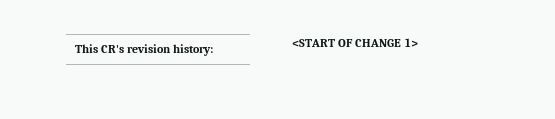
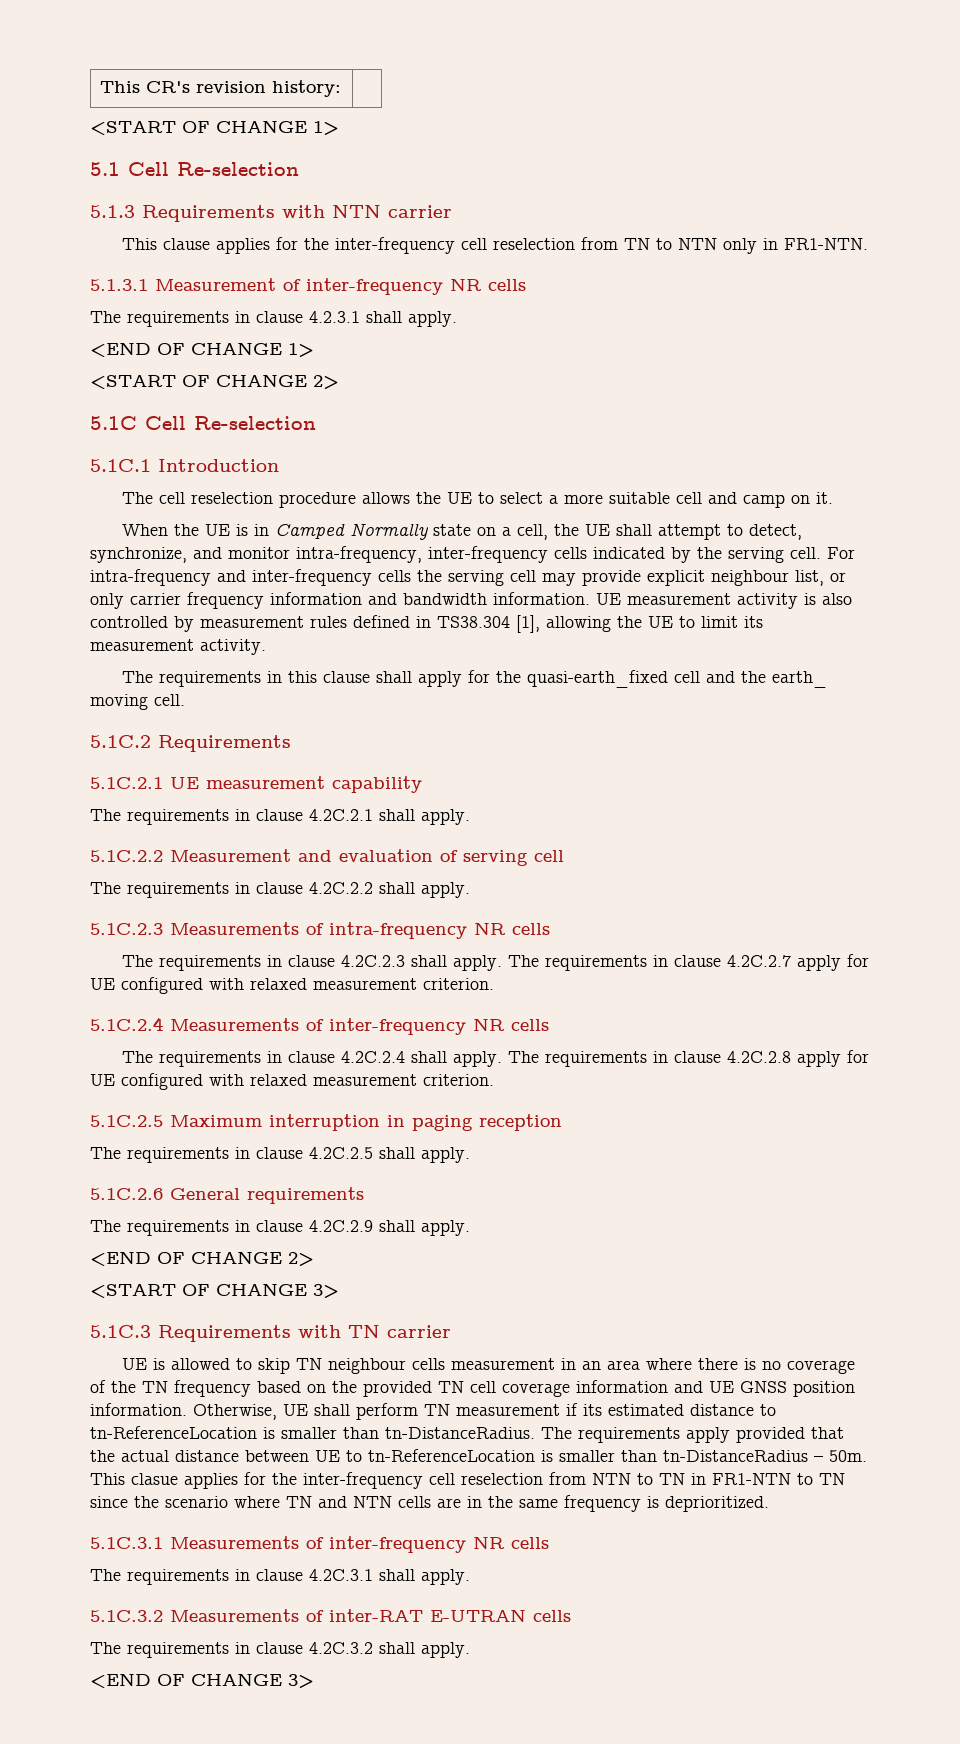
(418, 42) none -> [90,162,299,176] [90,205,452,222] [122,237,869,254] [90,278,526,295] [90,311,457,327] [90,342,314,358] [90,374,339,390] [90,416,316,430] [90,459,279,472] [122,492,834,508] [122,523,803,540] [90,546,855,563] [90,569,846,586] [90,592,852,609] [90,615,763,633] [90,639,266,655] [122,670,828,688] [90,694,185,710] [90,735,291,752] [90,776,422,793] [90,809,470,825] [90,849,564,866] [90,882,470,898] [90,922,550,939] [122,954,870,971] [90,977,494,994] [90,1017,549,1035] [122,1050,870,1067] [90,1073,494,1090] [90,1114,562,1131] [90,1147,470,1163] [90,1187,364,1204] [90,1220,470,1236] [90,1251,314,1267] [90,1283,339,1299] [90,1325,451,1342] [122,1358,856,1374] [90,1380,855,1397] [90,1403,776,1420] [90,1426,844,1443] [90,1449,867,1462] [90,1472,845,1489] [90,1495,769,1512] [90,1536,549,1553] [90,1569,470,1585] [90,1609,571,1622] [90,1642,470,1658] [90,1673,314,1689] // 5.1 Cell Re-selection // 5.1.3 Requirements with NTN carrier // This clause applies for the inter-frequency cell reselection from TN to NTN only in FR1-NTN. // 5.1.3.1 Measurement of inter-frequency NR cells // The requirements in clause 4.2.3.1 shall apply. // <END OF CHANGE 1> // <START OF CHANGE 2> // 5.1C Cell Re-selection // 5.1C.1 Introduction // The cell reselection procedure allows the UE to select a more suitable cell and camp on it. // When the UE is in Camped Normally state on a cell, the UE shall attempt to detect, synchronize, and monitor intra-frequency, inter-frequency cells indicated by the serving cell. For intra-frequency and inter-frequency cells the serving cell may provide explicit neighbour list, or only carrier frequency information and bandwidth information. UE measurement activity is also controlled by measurement rules defined in TS38.304 [1], allowing the UE to limit its measurement activity. // The requirements in this clause shall apply for the quasi-earth_fixed cell and the earth_ moving cell. // 5.1C.2 Requirements // 5.1C.2.1 UE measurement capability // The requirements in clause 4.2C.2.1 shall apply. // 5.1C.2.2 Measurement and evaluation of serving cell // The requirements in clause 4.2C.2.2 shall apply. // 5.1C.2.3 Measurements of intra-frequency NR cells // The requirements in clause 4.2C.2.3 shall apply. The requirements in clause 4.2C.2.7 apply for UE configured with relaxed measurement criterion. // 5.1C.2.4 Measurements of inter-frequency NR cells // The requirements in clause 4.2C.2.4 shall apply. The requirements in clause 4.2C.2.8 apply for UE configured with relaxed measurement criterion. // 5.1C.2.5 Maximum interruption in paging reception // The requirements in clause 4.2C.2.5 shall apply. // 5.1C.2.6 General requirements // The requirements in clause 4.2C.2.9 shall apply. // <END OF CHANGE 2> // <START OF CHANGE 3> // 5.1C.3 Requirements with TN carrier // UE is allowed to skip TN neighbour cells measurement in an area where there is no coverage of the TN frequency based on the provided TN cell coverage information and UE GNSS position information. Otherwise, UE shall perform TN measurement if its estimated distance to tn-ReferenceLocation is smaller than tn-DistanceRadius. The requirements apply provided that the actual distance between UE to tn-ReferenceLocation is smaller than tn-DistanceRadius – 50m. This clasue applies for the inter-frequency cell reselection from NTN to TN in FR1-NTN to TN since the scenario where TN and NTN cells are in the same frequency is deprioritized. // 5.1C.3.1 Measurements of inter-frequency NR cells // The requirements in clause 4.2C.3.1 shall apply. // 5.1C.3.2 Measurements of inter-RAT E-UTRAN cells // The requirements in clause 4.2C.3.2 shall apply. // <END OF CHANGE 3>

